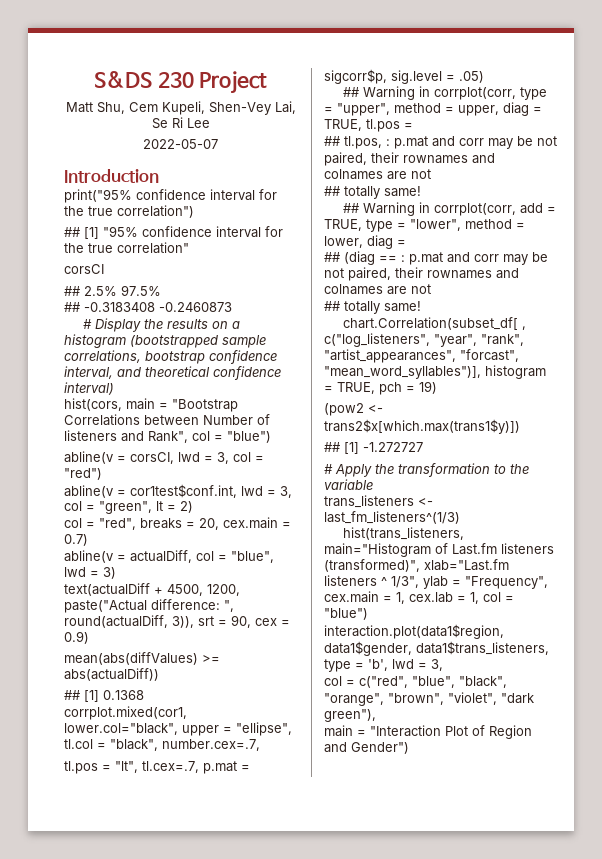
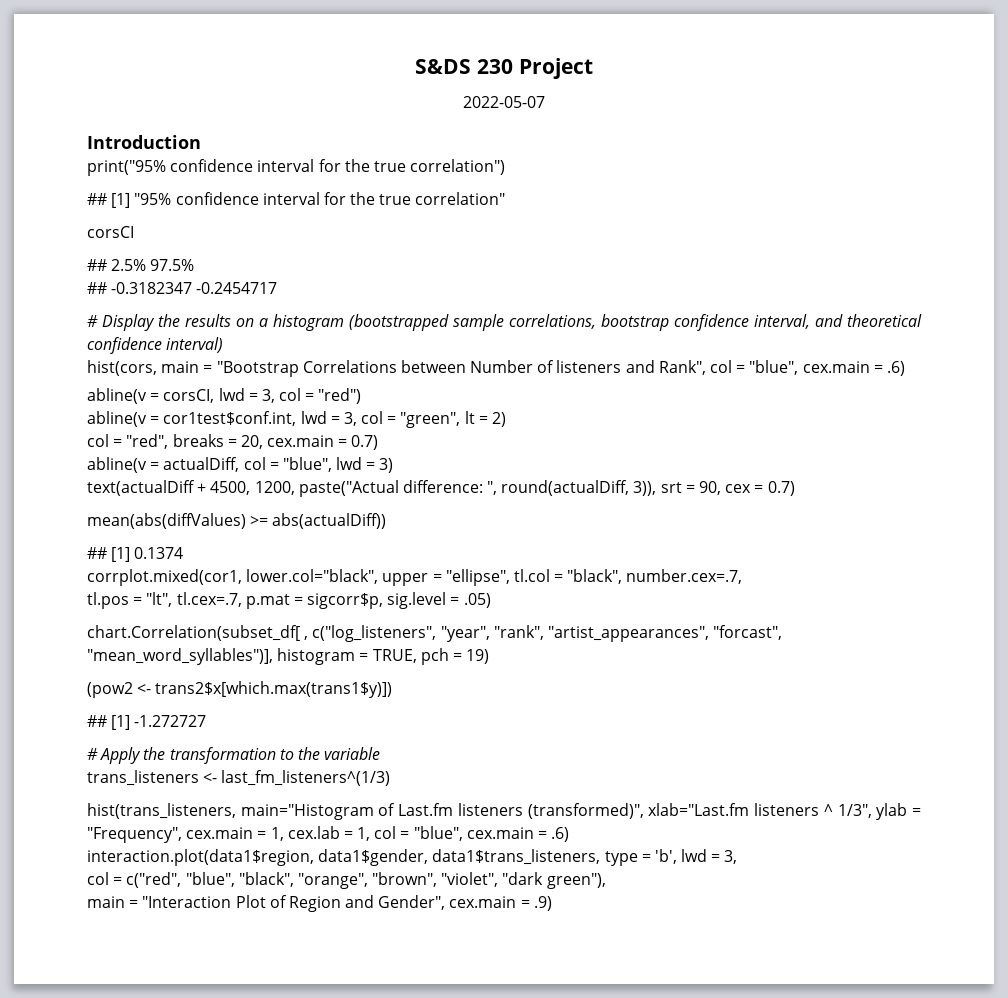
[65,101,296,115] [151,117,210,129] // Matt Shu, Cem Kupeli, Shen-Vey Lai, Se Ri Lee -> (593, 68) none
[84,302,232,312] -0.3183408 -0.2460873 -> [111,282,278,294] -0.3182347 -0.2454717
[227,431,271,443] "blue") -> [749,360,905,376] "blue", cex.main = .6)
[64,631,89,644] 0.9) -> [767,481,795,496] 0.7)
[103,690,144,700] 0.1368 -> [134,547,184,559] 0.1374
[342,86,547,100] [324,102,542,116] [324,119,413,132] [324,136,557,149] [324,152,495,166] [324,169,431,180] [324,186,421,199] [342,202,556,216] [324,219,525,232] [324,235,406,249] [324,251,548,265] [324,267,519,281] [324,284,431,295] [324,301,421,314] // ## Warning in corrplot(corr, type = "upper", method = upper, diag = TRUE, tl.pos = // ## tl.pos, : p.mat and corr may be not paired, their rownames and colnames are not // ## totally same! // ## Warning in corrplot(corr, add = TRUE, type = "lower", method = lower, diag = // ## (diag == : p.mat and corr may be not paired, their rownames and colnames are not // ## totally same! -> (491, 600) none
[324,608,368,620] "blue") -> [413,826,570,842] "blue", cex.main = .6)
[351,742,409,754] Gender") -> [378,895,552,911] Gender", cex.main = .9)

